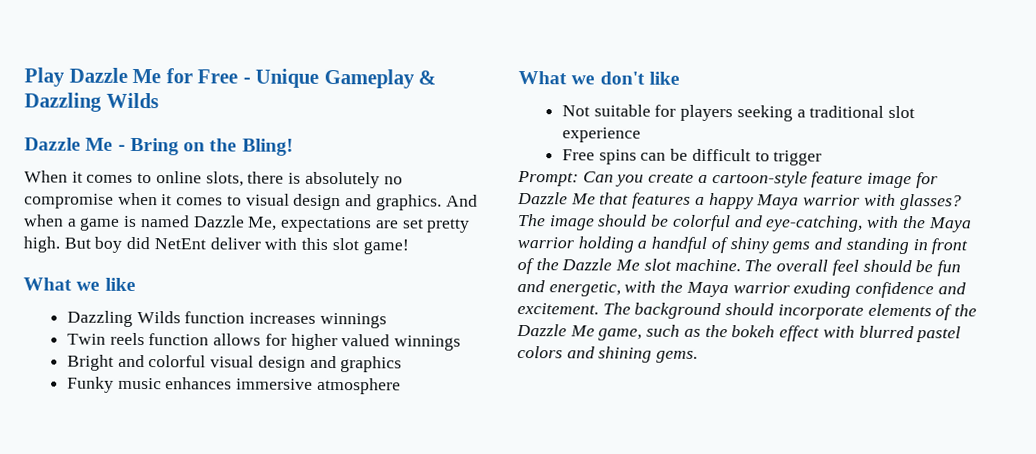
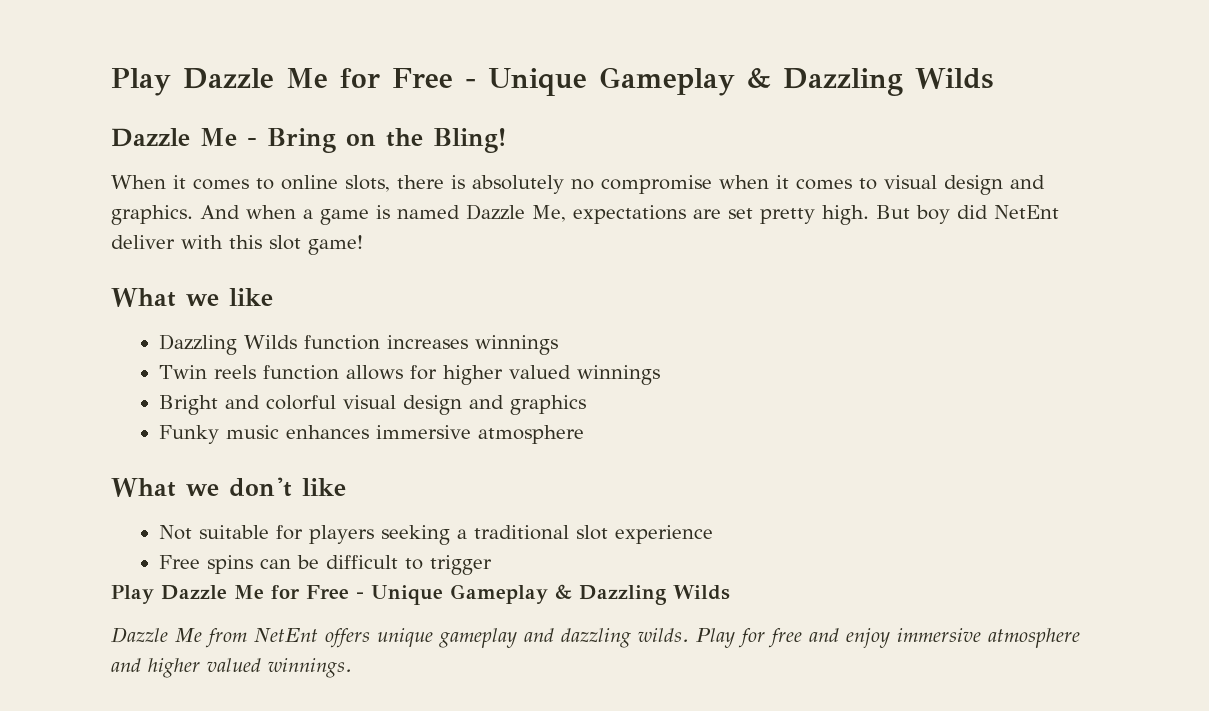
[517,170,938,189] [517,191,962,211] [518,214,972,233] [517,236,969,255] [517,257,961,277] [517,279,966,299] [517,302,978,321] [516,323,962,343] [517,345,699,363] Prompt: Can you create a cartoon-style feature image for Dazzle Me that features a happy Maya warrior with glasses? The image should be colorful and eye-catching, with the Maya warrior holding a handful of shiny gems and standing in front of the Dazzle Me slot machine. The overall feel should be fun and energetic, with the Maya warrior exuding confidence and excitement. The background should incorporate elements of the Dazzle Me game, such as the bokeh effect with blurred pastel colors and shining gems. -> [111,584,730,605] [111,627,1080,648] [111,658,352,678] Play Dazzle Me for Free - Unique Gameplay & Dazzling Wilds // Dazzle Me from NetEnt offers unique gameplay and dazzling wilds. Play for free and enjoy immersive atmosphere and higher valued winnings.

